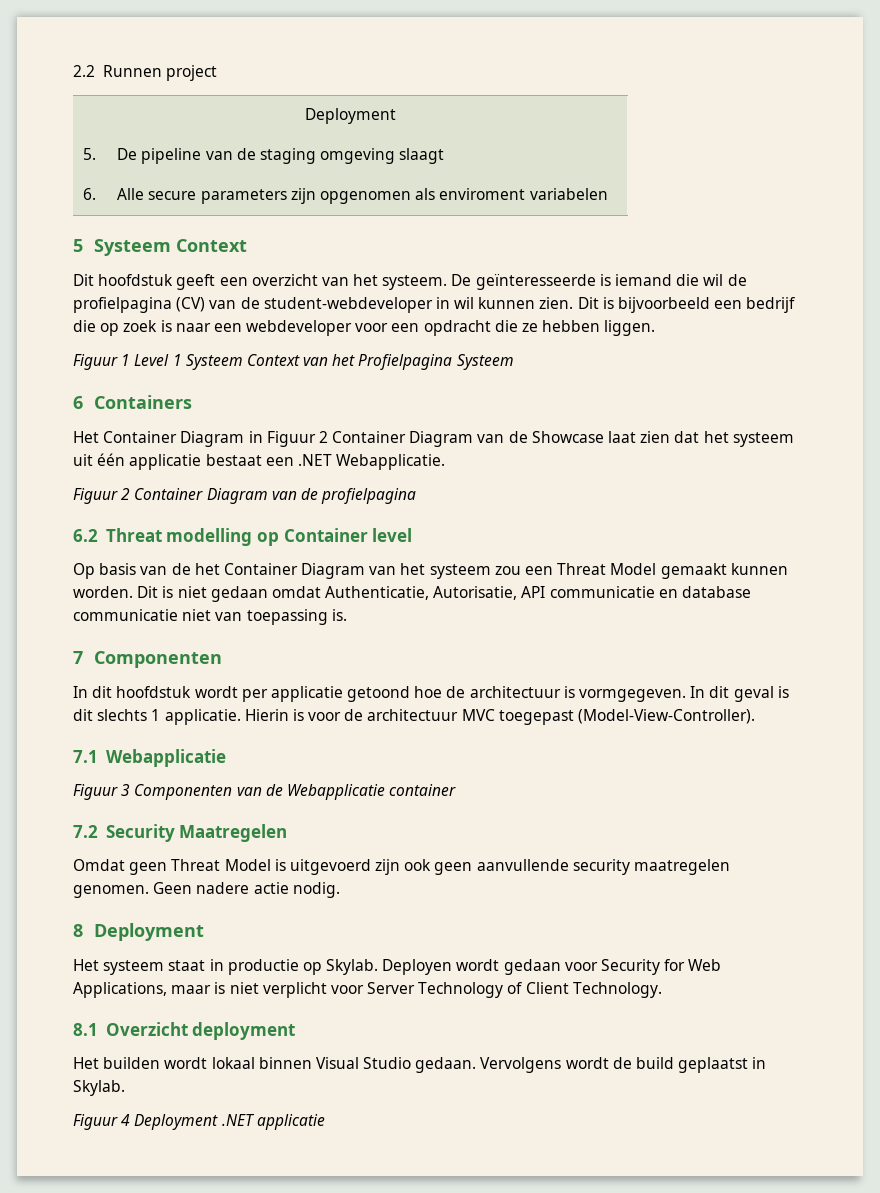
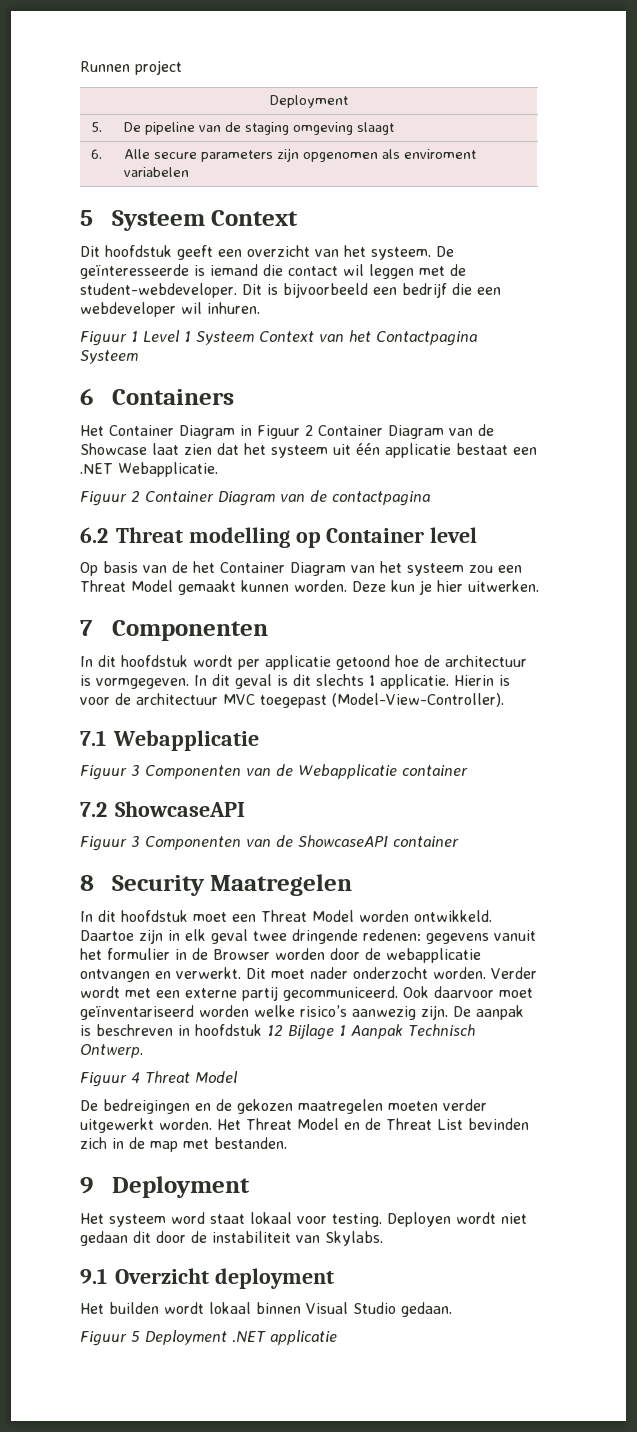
[73,65,95,77] 2.2 -> (80, 66) none
[703,274,747,286] [73,297,574,313] wil de profielpagina (CV) van de student-webdeveloper in wil kunnen zien. -> [288,264,466,279] [80,283,237,298] contact wil leggen met de student-webdeveloper.
[100,320,656,336] op zoek is naar een webdeveloper voor een opdracht die ze hebben liggen. -> [477,287,501,295] [80,302,260,317] een webdeveloper wil inhuren.
[358,354,453,370] Profielpagina -> [376,331,477,346] Contactpagina
[321,488,417,504] profielpagina -> [332,491,430,506] contactpagina
[137,586,752,602] [73,609,347,625] Dit is niet gedaan omdat Authenticatie, Autorisatie, API communicatie en database communicatie niet van toepassing is. -> [352,580,539,595] Deze kun je hier uitwerken.
[105,824,288,842] [73,859,731,875] [73,882,340,898] [73,923,204,941] [73,959,722,975] [73,982,662,998] [73,1023,98,1036] Security Maatregelen // Omdat geen Threat Model is uitgevoerd zijn ook geen aanvullende security maatregelen genomen. Geen nadere actie nodig. // 8 Deployment // Het systeem staat in productie op Skylab. Deployen wordt gedaan voor Security for Web Applications, maar is niet verplicht voor Server Technology of Client Technology. // 8.1 -> [115,801,245,817] [80,835,459,851] [80,874,353,896] [80,910,492,922] [80,929,536,944] [80,948,481,963] [80,967,537,982] [80,986,533,1001] [80,1005,524,1020] [80,1024,475,1040] [80,1044,143,1058] [80,1071,238,1087] [80,1099,487,1114] [80,1118,529,1133] [80,1137,287,1152] [80,1176,250,1198] [80,1212,527,1227] [80,1231,383,1246] [80,1268,107,1284] ShowcaseAPI // Figuur 3 Componenten van de ShowcaseAPI container // 8 Security Maatregelen // In dit hoofdstuk moet een Threat Model worden ontwikkeld. Daartoe zijn in elk geval twee dringende redenen: gegevens vanuit het formulier in de Browser worden door de webapplicatie ontvangen en verwerkt. Dit moet nader onderzocht worden. Verder wordt met een externe partij gecommuniceerd. Ook daarvoor moet geïnventariseerd worden welke risico’s aanwezig zijn. De aanpak is beschreven in hoofdstuk 12 Bijlage 1 Aanpak Technisch Ontwerp. // Figuur 4 Threat Model // De bedreigingen en de gekozen maatregelen moeten verder uitgewerkt worden. Het Threat Model en de Threat List bevinden zich in de map met bestanden. // 9 Deployment // Het systeem word staat lokaal voor testing. Deployen wordt niet gedaan dit door de instabiliteit van Skylabs. // 9.1
[480,1057,767,1073] [73,1080,125,1096] [73,1114,131,1130] Vervolgens wordt de build geplaatst in Skylab. // Figuur 4 -> [80,1331,140,1346] // Figuur 5

